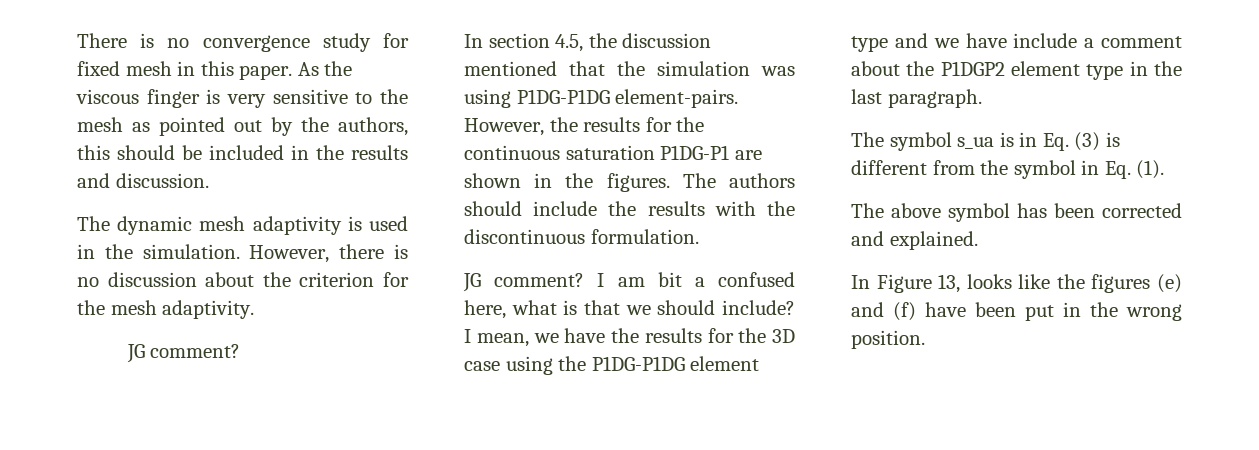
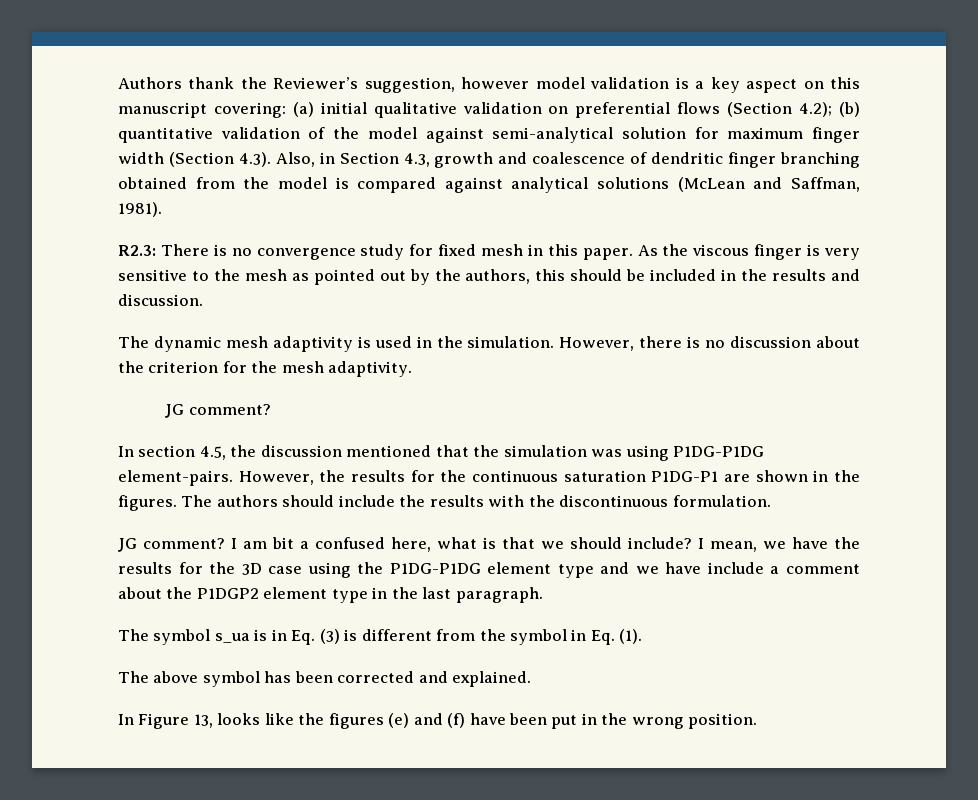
(77, 40) none -> [118,77,860,93] [118,102,860,118] [118,127,861,143] [118,152,860,168] [118,177,860,193] [118,202,162,217] [118,245,156,256] Authors thank the Reviewer’s suggestion, however model validation is a key aspect on this manuscript covering: (a) initial qualitative validation on preferential flows (Section 4.2); (b) quantitative validation of the model against semi-analytical solution for maximum finger width (Section 4.3). Also, in Section 4.3, growth and coalescence of dendritic finger branching obtained from the model is compared against analytical solutions (McLean and Saffman, 1981). // R2.3:

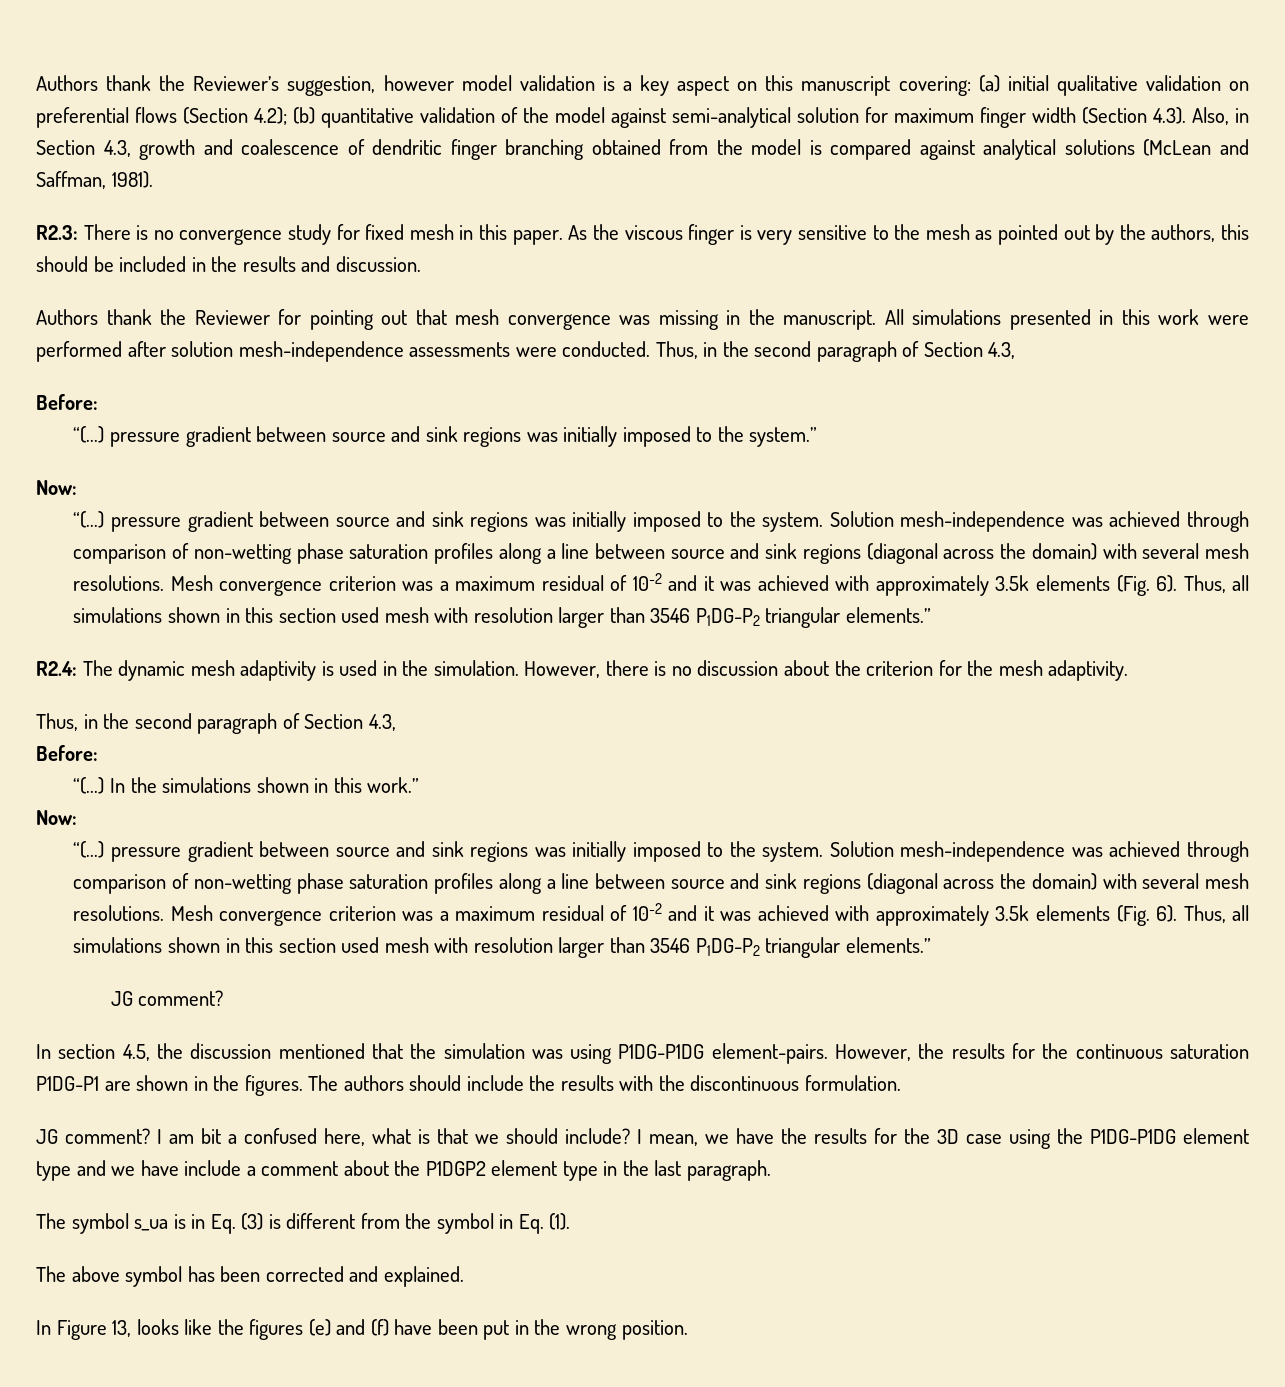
(203, 300) none -> [36,309,1250,330] [36,341,1016,362] [36,394,98,410] [73,426,818,447] [36,480,77,495] [73,511,1249,532] [73,543,1250,564] [73,573,1249,596] [73,607,931,628] [36,661,77,676] Authors thank the Reviewer for pointing out that mesh convergence was missing in the manuscript. All simulations presented in this work were performed after solution mesh-independence assessments were conducted. Thus, in the second paragraph of Section 4.3, // Before: // “(...) pressure gradient between source and sink regions was initially imposed to the system.” // Now: // “(...) pressure gradient between source and sink regions was initially imposed to the system. Solution mesh-independence was achieved through comparison of non-wetting phase saturation profiles along a line between source and sink regions (diagonal across the domain) with several mesh resolutions. Mesh convergence criterion was a maximum residual of 10-2 and it was achieved with approximately 3.5k elements (Fig. 6). Thus, all simulations shown in this section used mesh with resolution larger than 3546 P1DG-P2 triangular elements.” // R2.4:
(413, 369) none -> [36,713,396,734] [36,745,98,761] [73,777,420,794] [36,810,77,825] [73,841,1249,862] [73,873,1250,894] [73,903,1249,926] [73,937,931,958] // Thus, in the second paragraph of Section 4.3, // Before: // “(...) In the simulations shown in this work.” // Now: // “(...) pressure gradient between source and sink regions was initially imposed to the system. Solution mesh-independence was achieved through comparison of non-wetting phase saturation profiles along a line between source and sink regions (diagonal across the domain) with several mesh resolutions. Mesh convergence criterion was a maximum residual of 10-2 and it was achieved with approximately 3.5k elements (Fig. 6). Thus, all simulations shown in this section used mesh with resolution larger than 3546 P1DG-P2 triangular elements.”

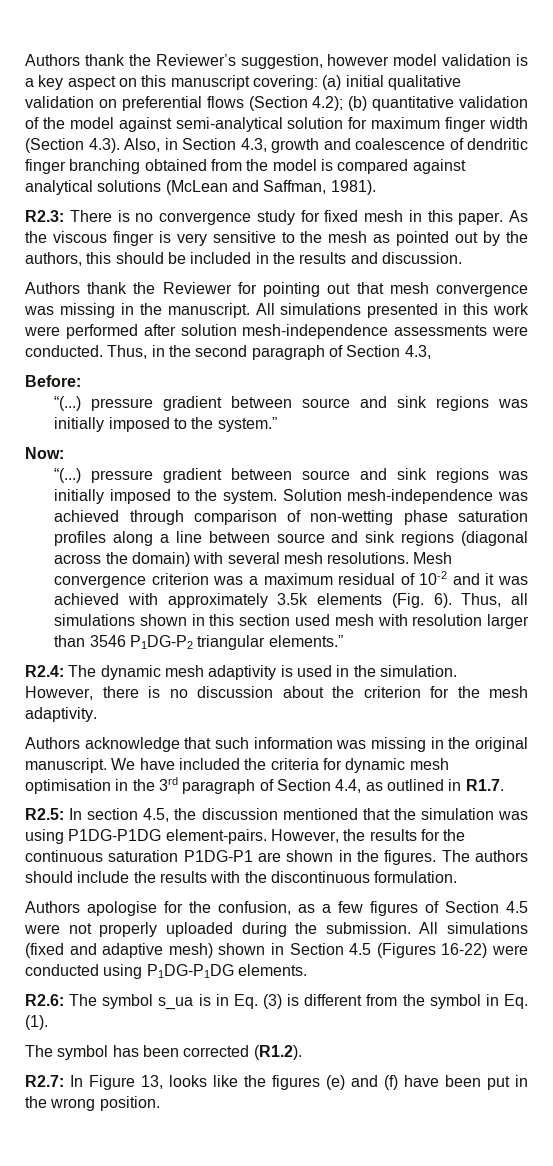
[36,713,396,734] [36,745,98,761] [73,777,420,794] [36,810,77,825] [73,841,1249,862] [73,873,1250,894] [73,903,1249,926] [73,937,931,958] [110,990,224,1006] Thus, in the second paragraph of Section 4.3, // Before: // “(...) In the simulations shown in this work.” // Now: // “(...) pressure gradient between source and sink regions was initially imposed to the system. Solution mesh-independence was achieved through comparison of non-wetting phase saturation profiles along a line between source and sink regions (diagonal across the domain) with several mesh resolutions. Mesh convergence criterion was a maximum residual of 10-2 and it was achieved with approximately 3.5k elements (Fig. 6). Thus, all simulations shown in this section used mesh with resolution larger than 3546 P1DG-P2 triangular elements.” // JG comment? // -> [25,737,528,752] [25,758,449,773] [25,777,504,794] [25,808,64,820] Authors acknowledge that such information was missing in the original manuscript. We have included the criteria for dynamic mesh optimisation in the 3rd paragraph of Section 4.4, as outlined in R1.7. // R2.5:
[36,1128,1249,1149] [36,1160,772,1181] JG comment? I am bit a confused here, what is that we should include? I mean, we have the results for the 3D case using the P1DG-P1DG element type and we have include a comment about the P1DGP2 element type in the last paragraph. // -> [25,901,528,916] [24,922,528,937] [25,943,529,958] [25,964,307,979] [25,994,64,1006] Authors apologise for the confusion, as a few figures of Section 4.5 were not properly uploaded during the submission. All simulations (fixed and adaptive mesh) shown in Section 4.5 (Figures 16-22) were conducted using P1DG-P1DG elements. // R2.6:
[71,1266,120,1282] above -> (53, 1051) none
[349,1266,464,1287] and explained. // -> [253,1045,302,1060] [25,1075,64,1087] (R1.2). // R2.7:

